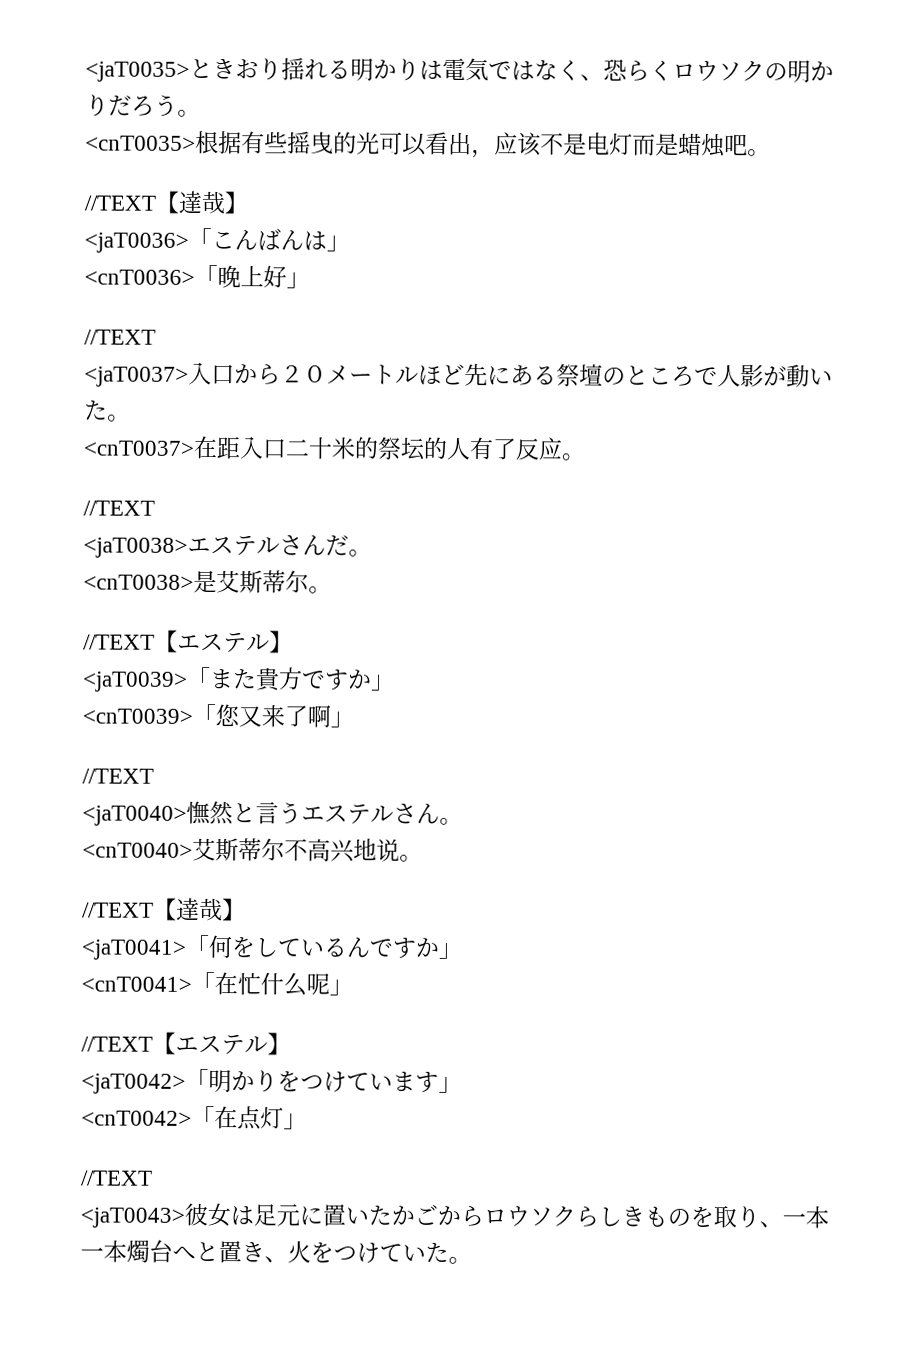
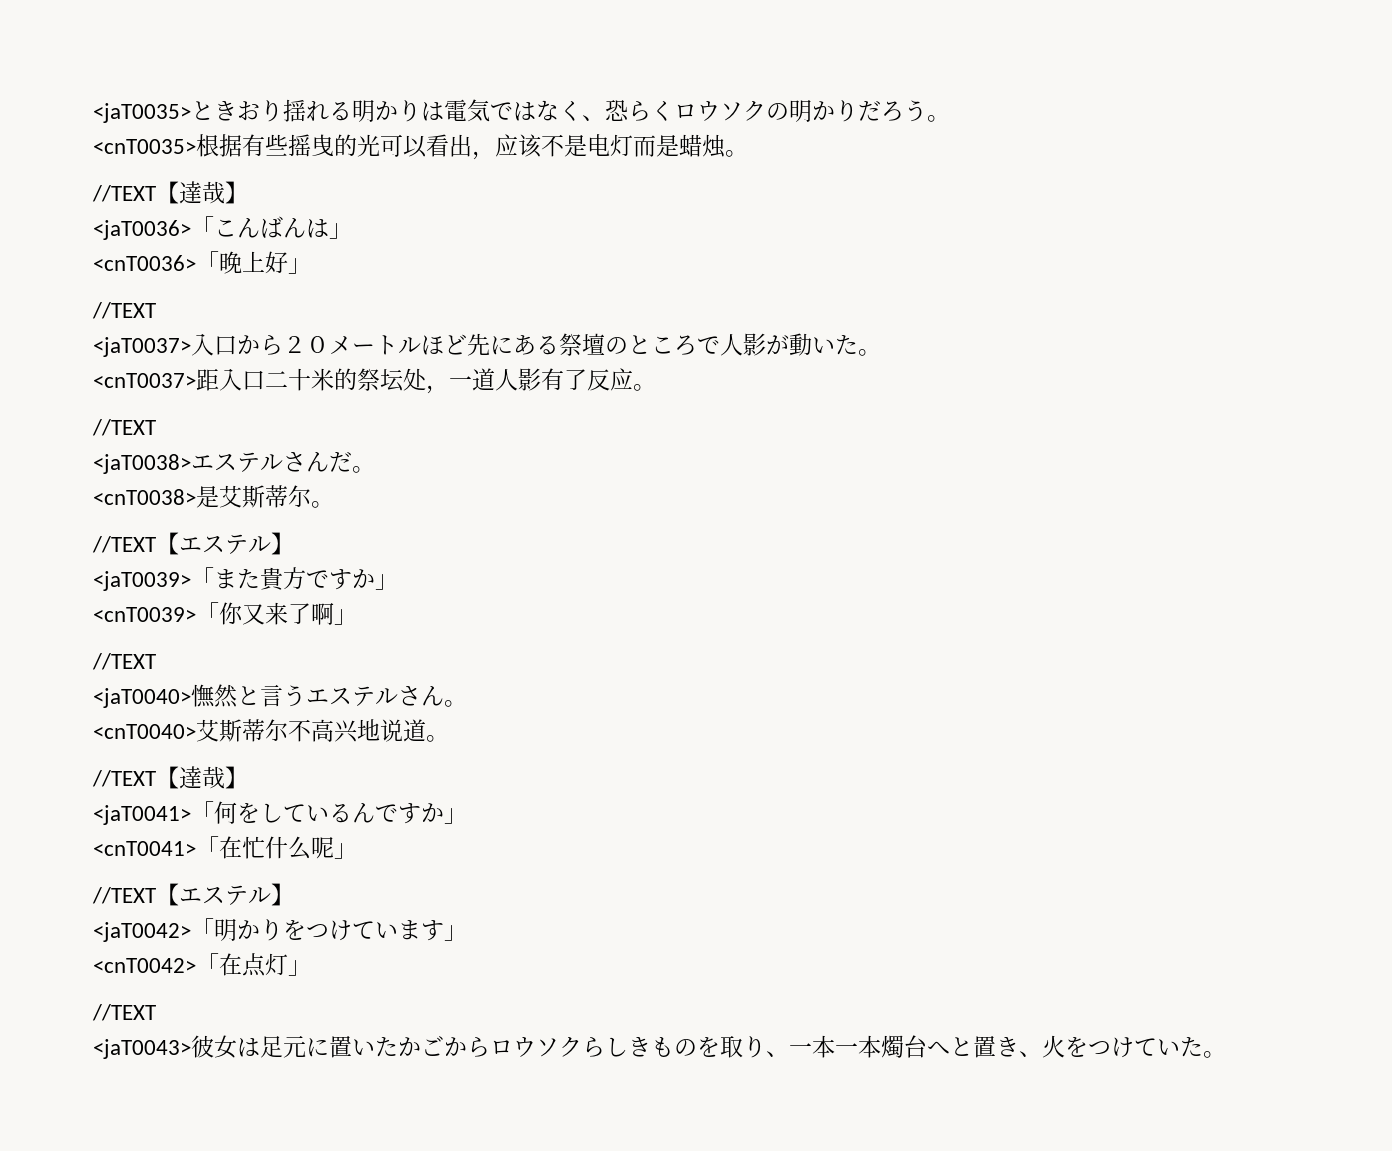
[724,134,748,156] 吧 -> (726, 146) none
[193,435,217,460] 在 -> (196, 380) none
[423,436,470,461] 的人 -> [403,368,541,394] 处，一道人影
[215,704,240,727] 您 -> [219,602,243,625] 你
(400, 850) none -> [403,719,426,742] 道

